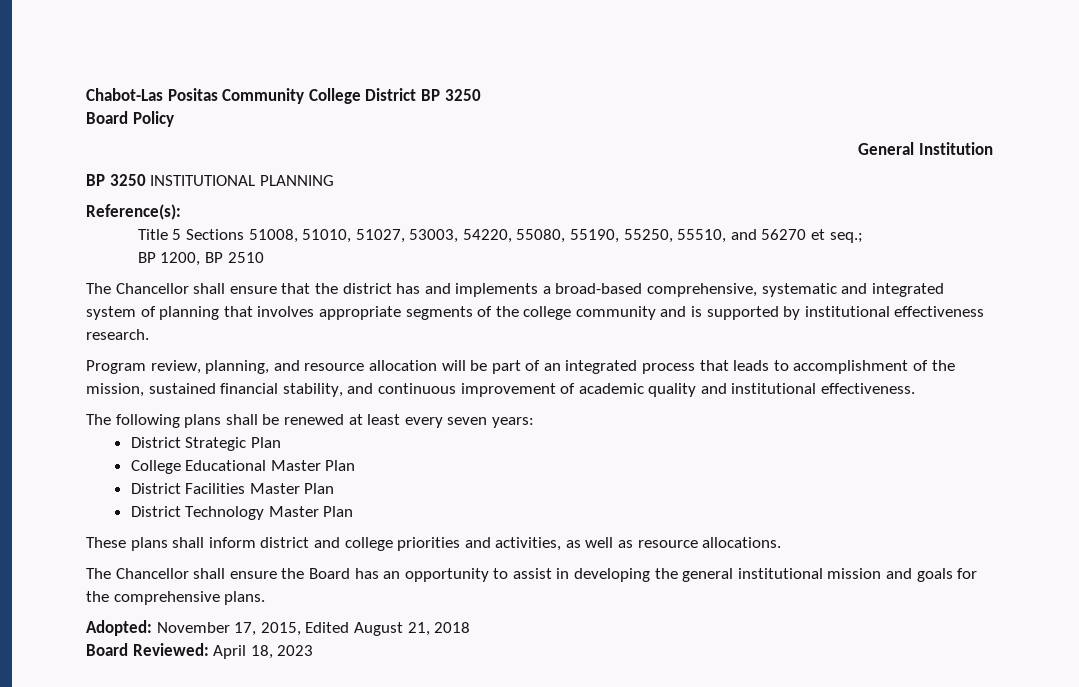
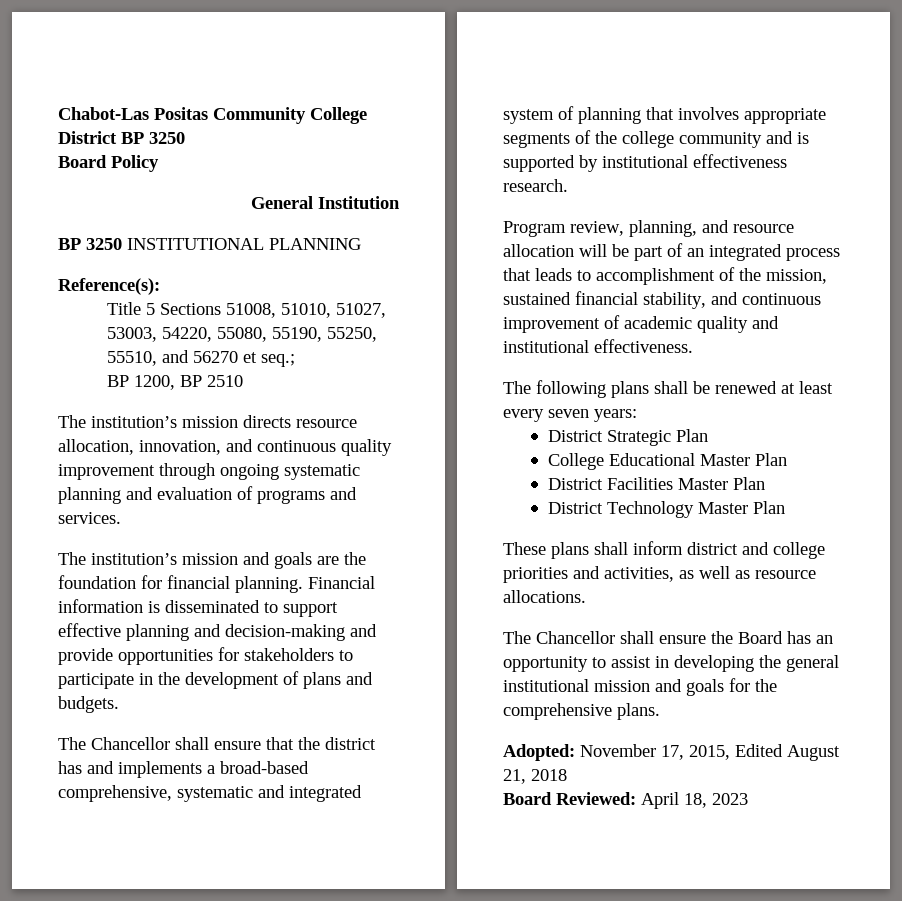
(264, 257) none -> [58,415,357,428] [58,439,392,456] [58,463,360,480] [58,486,357,504] [58,512,121,524] [58,552,366,569] [58,575,375,593] [58,599,338,617] [58,623,377,641] [58,647,353,665] [58,671,373,689] [58,696,119,713] // The institution’s mission directs resource allocation, innovation, and continuous quality improvement through ongoing systematic planning and evaluation of programs and services. // The institution’s mission and goals are the foundation for financial planning. Financial information is disseminated to support effective planning and decision-making and provide opportunities for stakeholders to participate in the development of plans and budgets.

